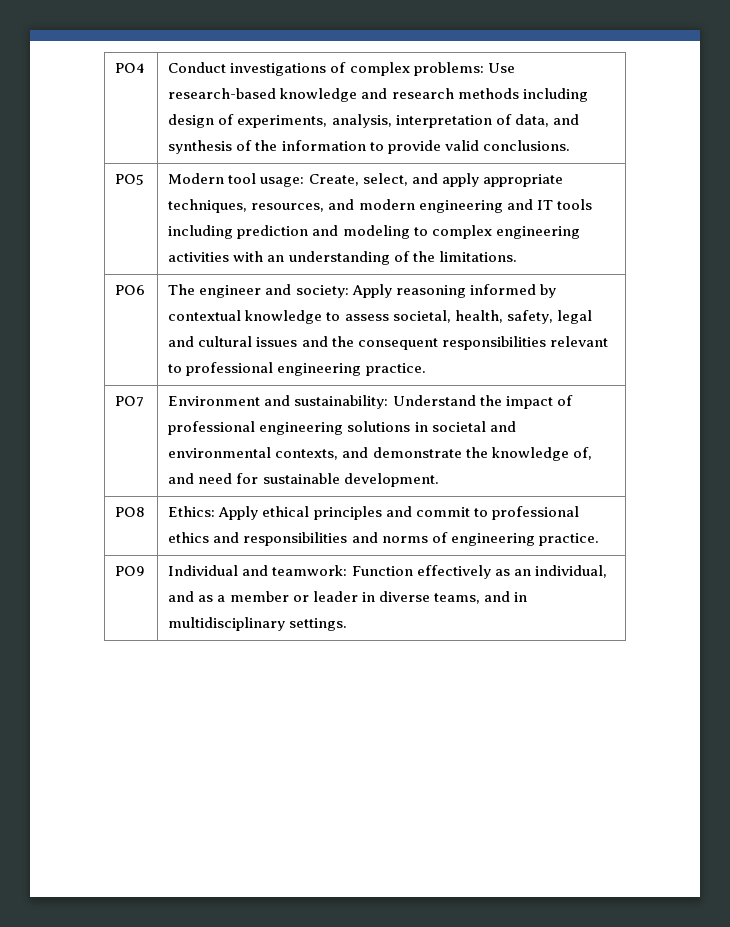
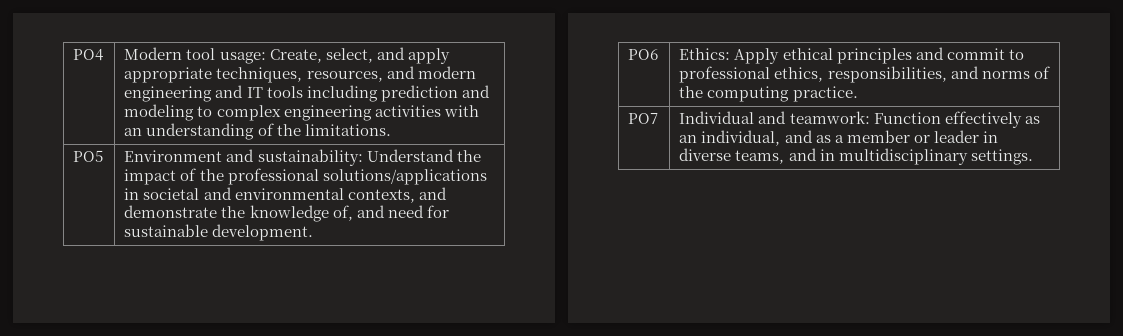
[168,62,515,76] [168,88,588,102] [168,114,579,128] [168,140,570,154] [115,174,145,185] | Conduct investigations of complex problems: Use research-based knowledge and research methods including design of experiments, analysis, interpretation of data, and synthesis of the information to provide valid conclusions. // PO5 -> (104, 55) none
[115,285,146,295] [168,284,556,298] [168,310,592,324] [168,336,608,350] [168,362,426,376] [115,396,145,407] PO6 | The engineer and society: Apply reasoning informed by contextual knowledge to assess societal, health, safety, legal and cultural issues and the consequent responsibilities relevant to professional engineering practice. // PO7 -> [73,150,104,162] PO5
[168,421,411,435] professional engineering solutions -> [199,168,487,185] the professional solutions/applications
[115,507,146,517] PO8 -> [628,49,659,60] PO6
[168,532,348,546] ethics and responsibilities -> [774,66,947,83] ethics, responsibilities,
[450,533,599,546] [115,566,146,576] engineering practice. // PO9 -> [679,86,858,102] [628,113,659,124] the computing practice. // PO7

